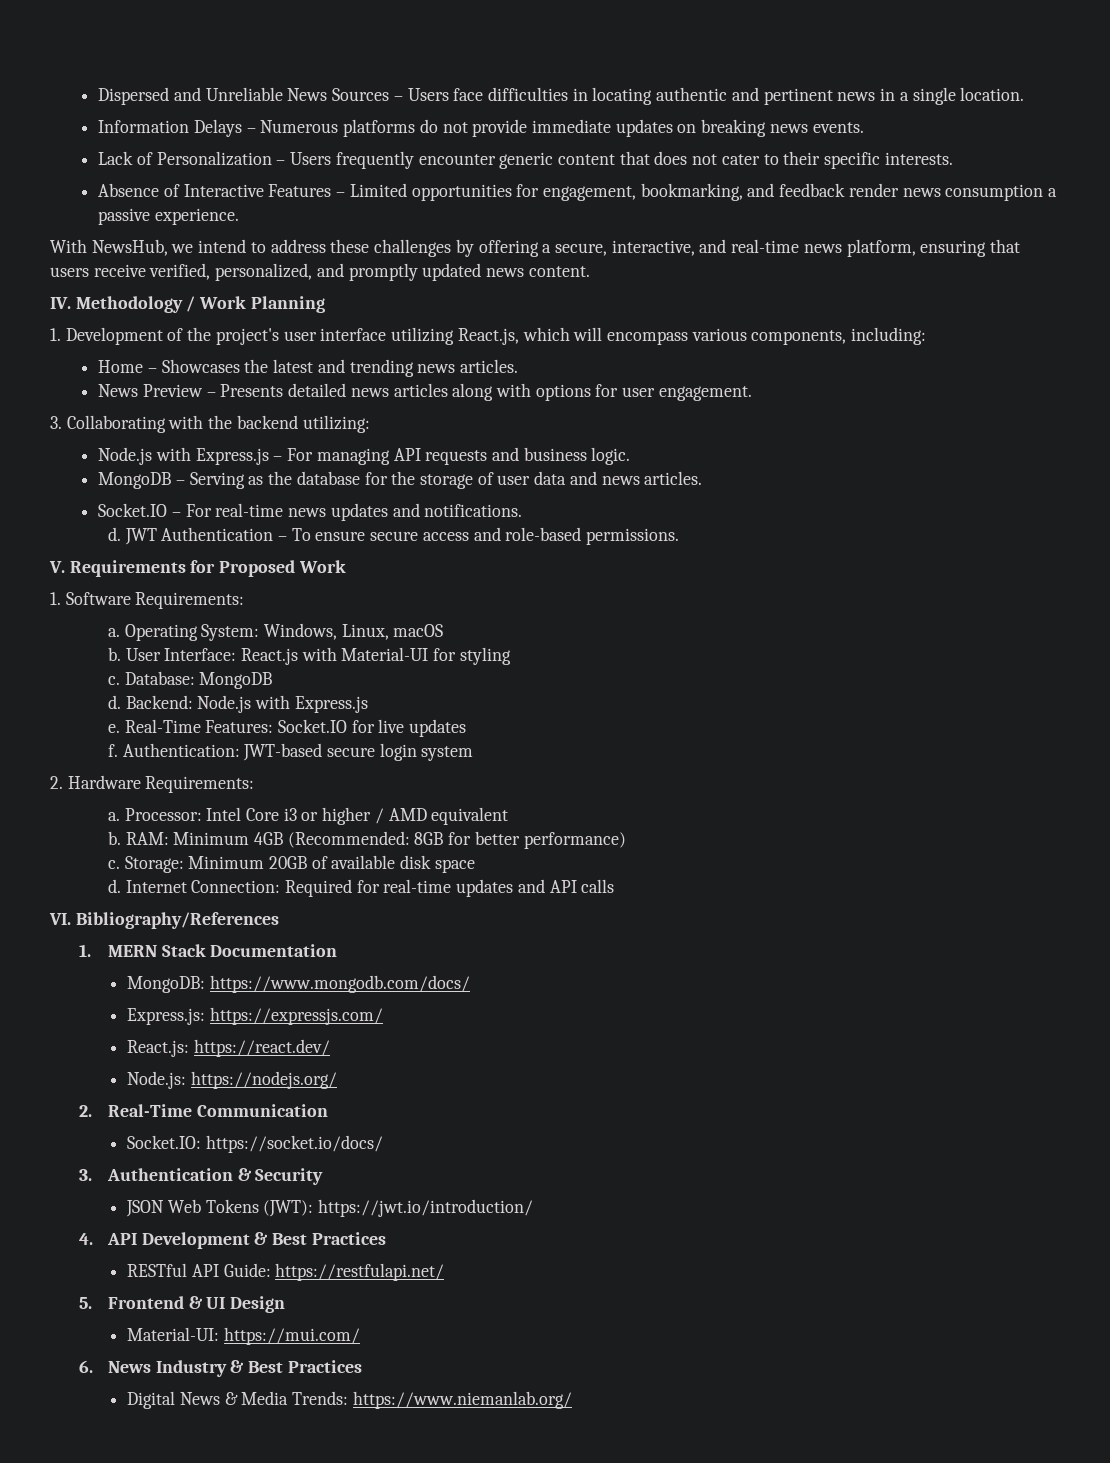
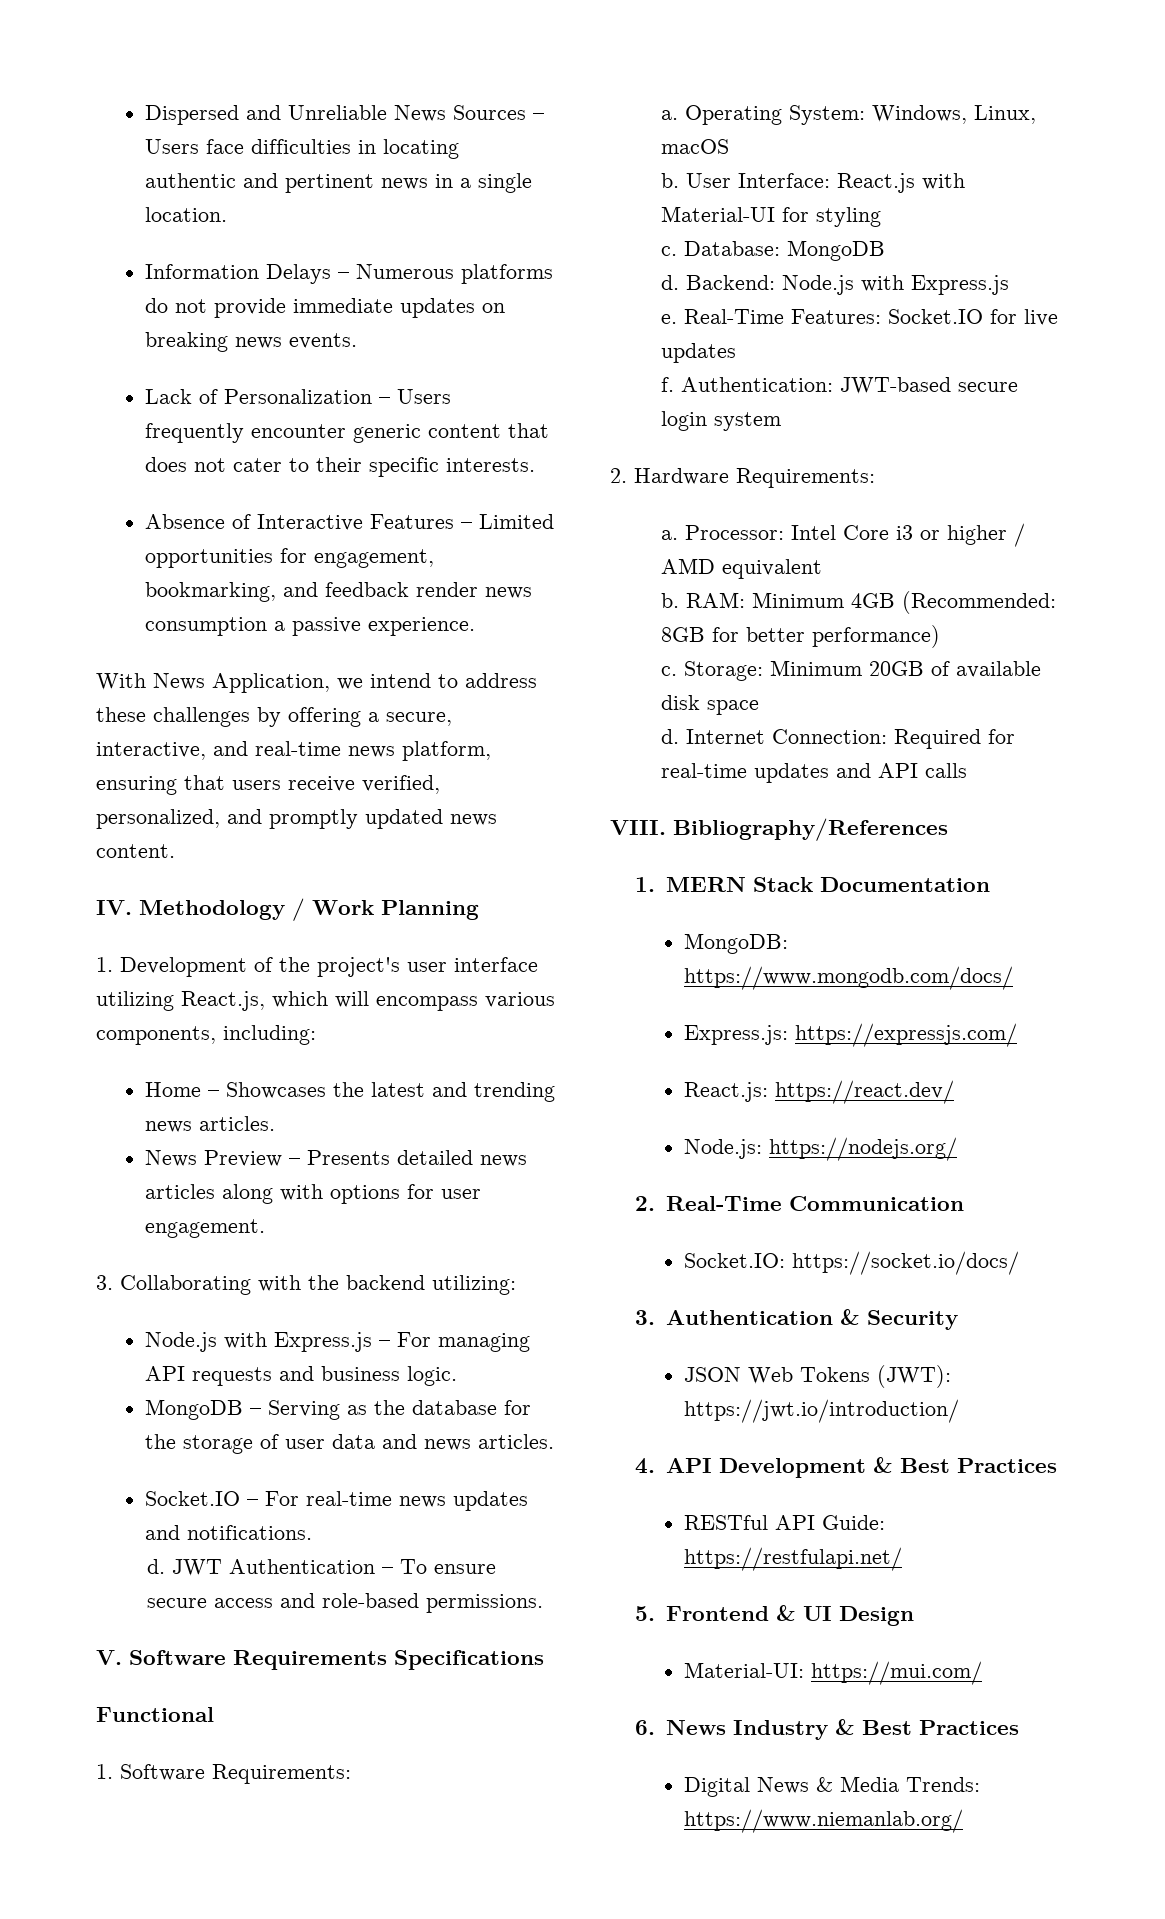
[91,239,168,256] NewsHub, -> [153,673,330,693] News Application,
[69,560,346,577] Requirements for Proposed Work -> [129,1650,544,1670] [96,1707,214,1722] Software Requirements Specifications // Functional
[49,913,71,925] VI. -> [610,820,666,835] VIII.

